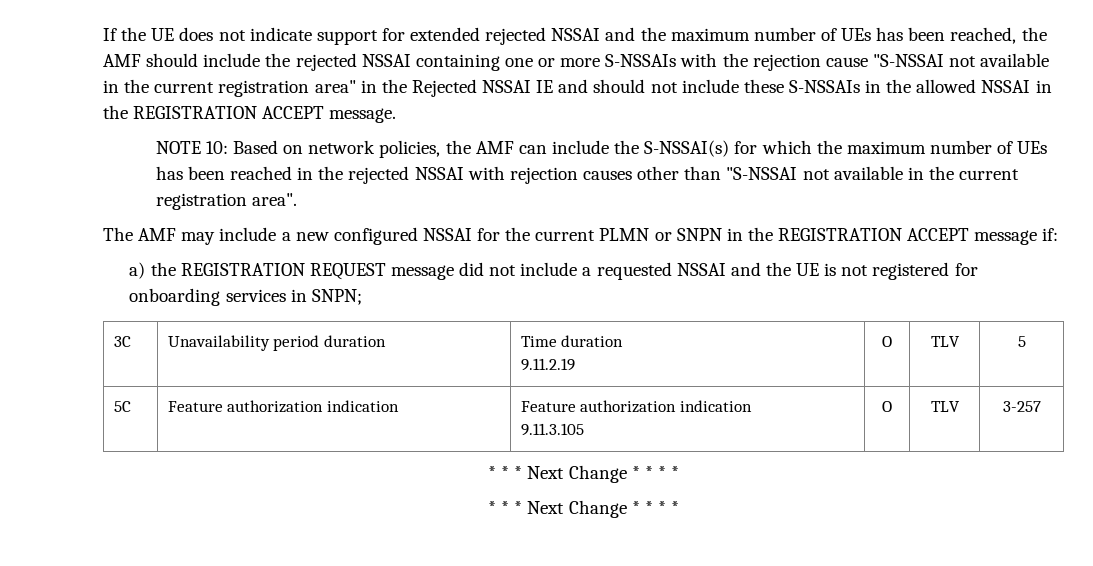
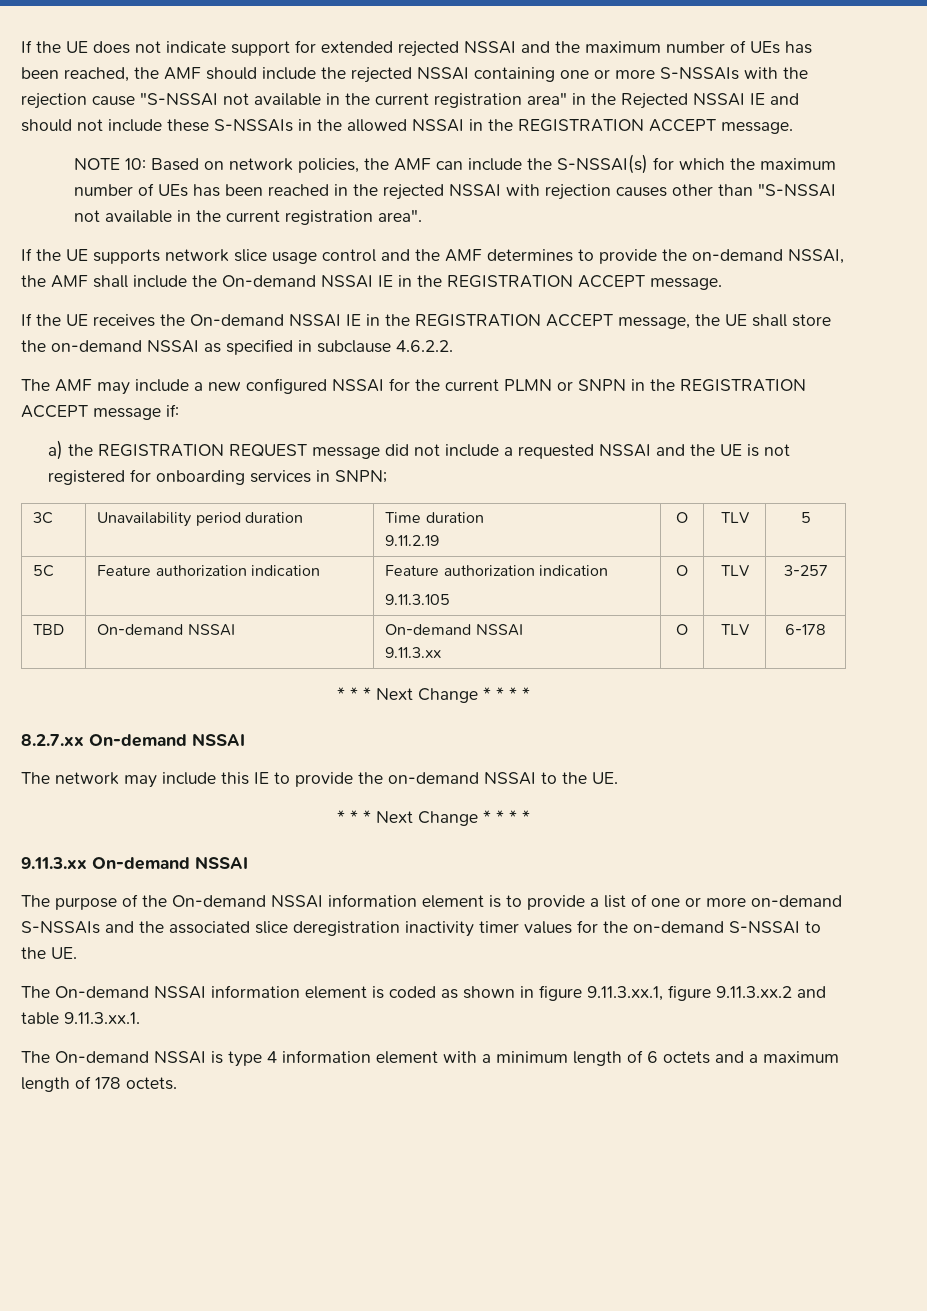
(297, 199) none -> [21,248,844,264] [21,275,722,290] [21,313,831,329] [21,339,453,355] // If the UE supports network slice usage control and the AMF determines to provide the on-demand NSSAI, the AMF shall include the On-demand NSSAI IE in the REGISTRATION ACCEPT message. // If the UE receives the On-demand NSSAI IE in the REGISTRATION ACCEPT message, the UE shall store the on-demand NSSAI as specified in subclause 4.6.2.2.
[487,465,680,483] [487,500,680,518] // * * * Next Change * * * * // * * * Next Change * * * * -> [33,624,65,635] [97,624,235,636] [385,624,523,636] [385,647,442,658] [676,624,688,635] [720,624,750,635] [785,624,826,635] [337,687,530,703] [21,733,245,747] [21,772,618,788] [337,810,530,826] [21,856,248,870] [21,894,842,910] [21,920,821,937] [21,947,77,959] [21,985,826,1001] [21,1012,140,1025] [21,1050,839,1067] [21,1076,177,1092] // TBD | On-demand NSSAI | On-demand NSSAI // 9.11.3.xx | O | TLV | 6-178 // * * * Next Change * * * * // 8.2.7.xx On-demand NSSAI // The network may include this IE to provide the on-demand NSSAI to the UE. // * * * Next Change * * * * // 9.11.3.xx On-demand NSSAI // The purpose of the On-demand NSSAI information element is to provide a list of one or more on-demand S-NSSAIs and the associated slice deregistration inactivity timer values for the on-demand S-NSSAI to the UE. // The On-demand NSSAI information element is coded as shown in figure 9.11.3.xx.1, figure 9.11.3.xx.2 and table 9.11.3.xx.1. // The On-demand NSSAI is type 4 information element with a minimum length of 6 octets and a maximum length of 178 octets.

